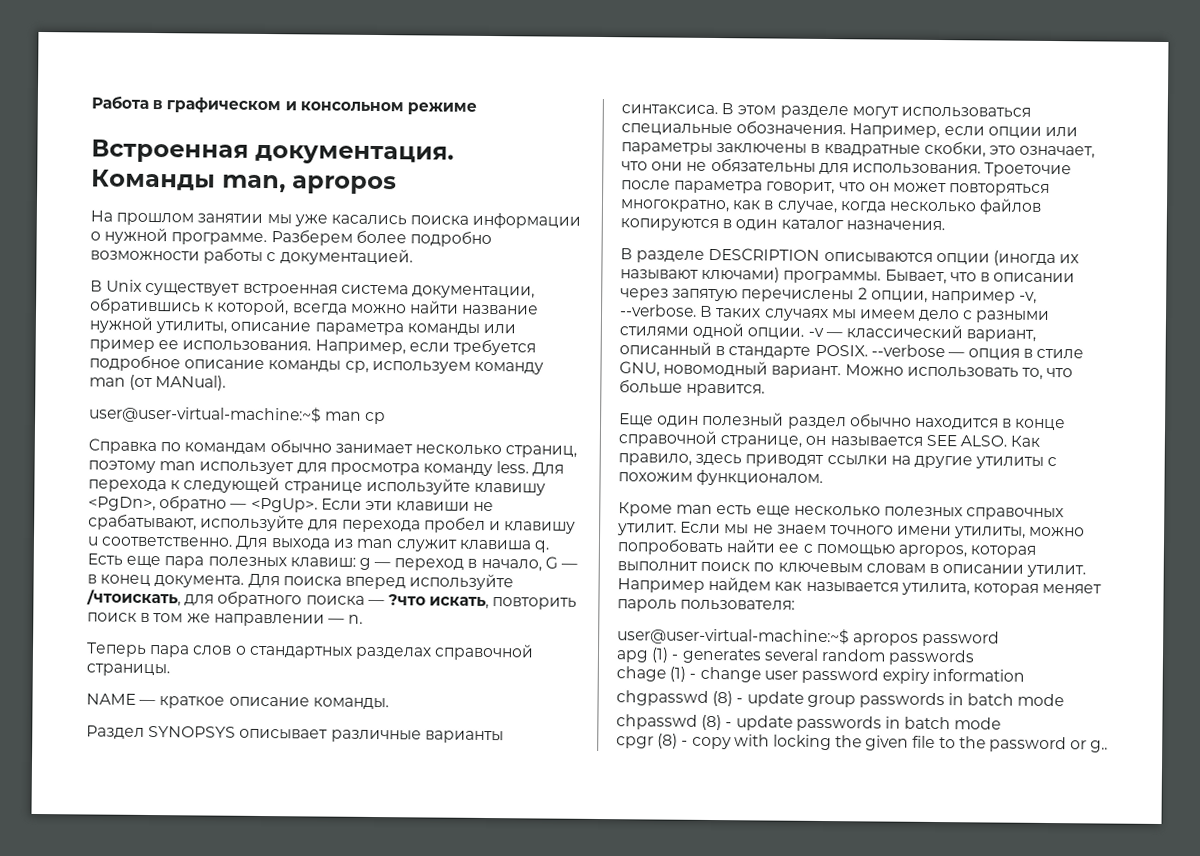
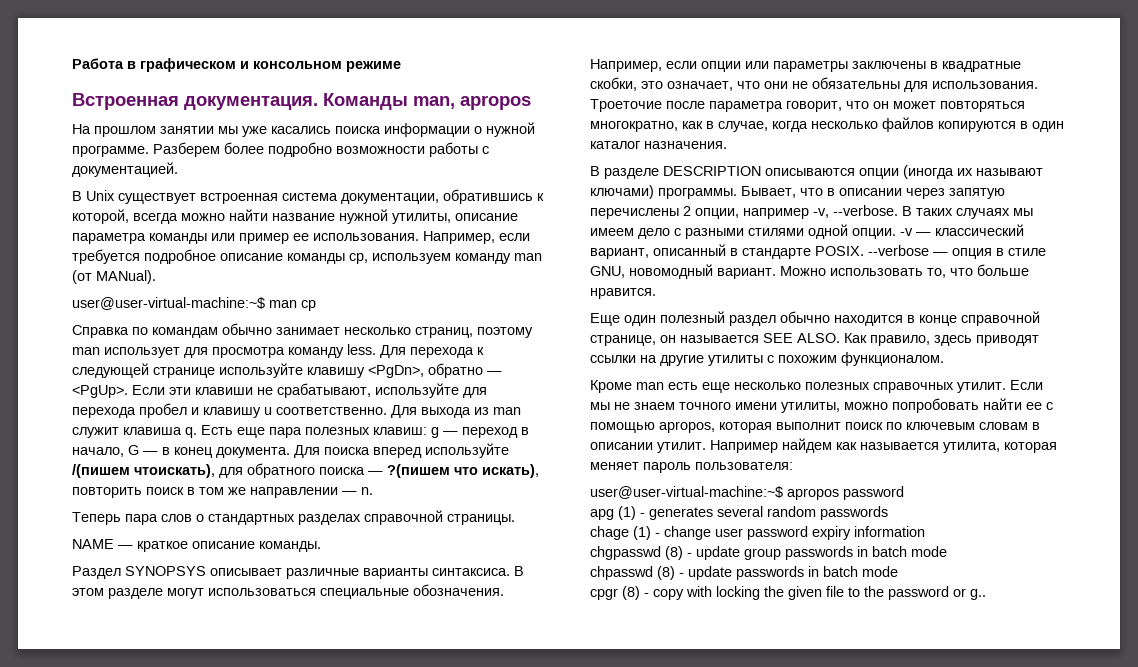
[86,589,181,607] /чтоискать, -> [72,464,215,478] /(пишем чтоискать),
[386,594,490,610] ?что искать, -> [387,464,539,478] ?(пишем что искать),

